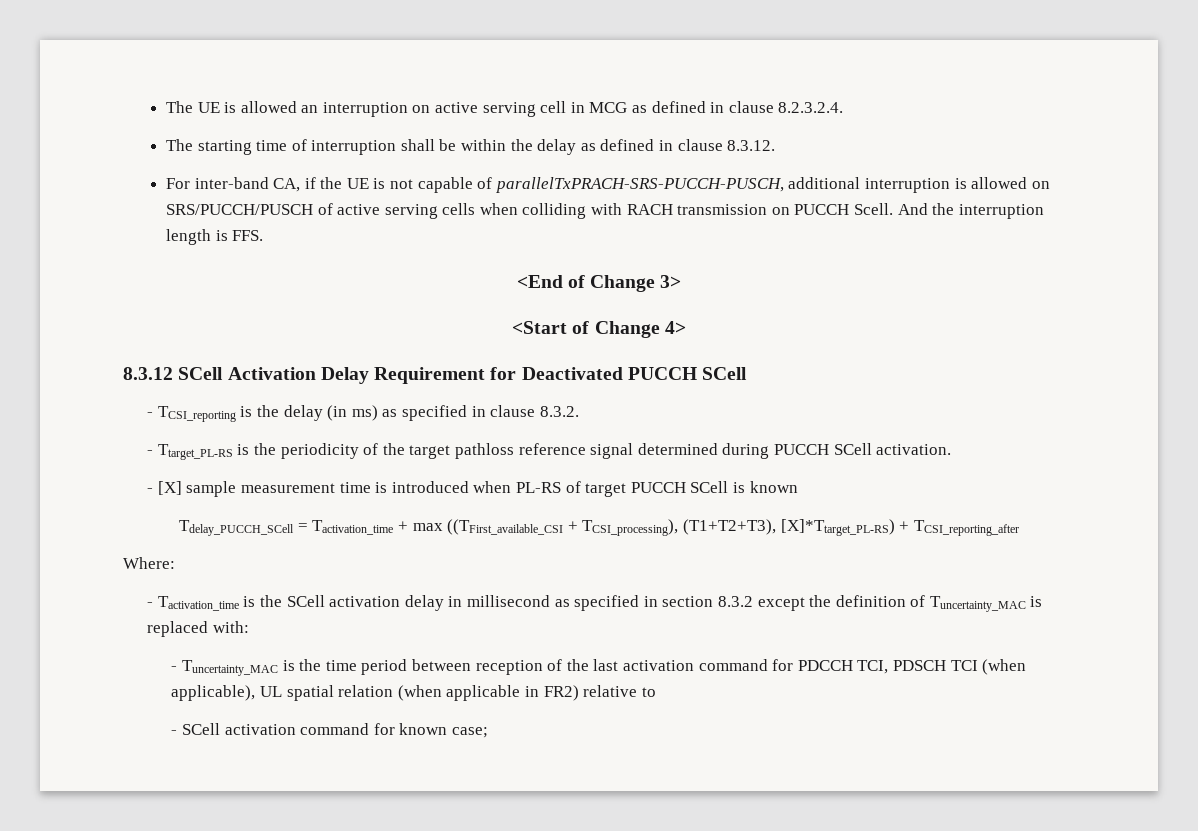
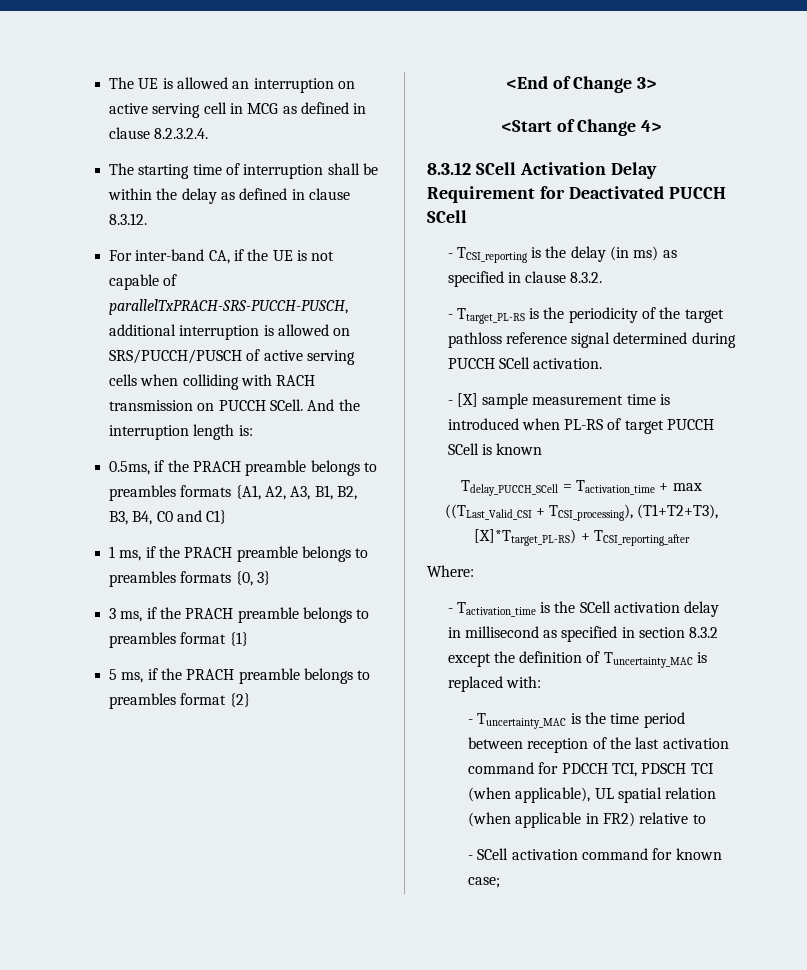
[854,203,894,215] Scell. -> [270,399,304,411] SCell.
[215,230,264,241] is FFS. -> [238,425,253,436] [109,460,378,476] [109,485,358,501] [109,510,227,525] [109,546,369,562] [109,571,271,587] [109,607,370,623] [109,632,248,648] [109,668,371,684] [109,693,250,709] is: // 0.5ms, if the PRACH preamble belongs to preambles formats {A1, A2, A3, B1, B2, B3, B4, C0 and C1} // 1 ms, if the PRACH preamble belongs to preambles formats {0, 3} // 3 ms, if the PRACH preamble belongs to preambles format {1} // 5 ms, if the PRACH preamble belongs to preambles format {2}
[447,519,564,535] ((TFirst_available_CSI -> [444,504,532,520] ((TLast_Valid_CSI

